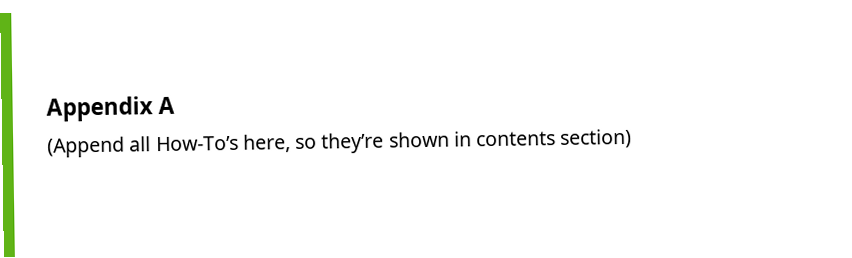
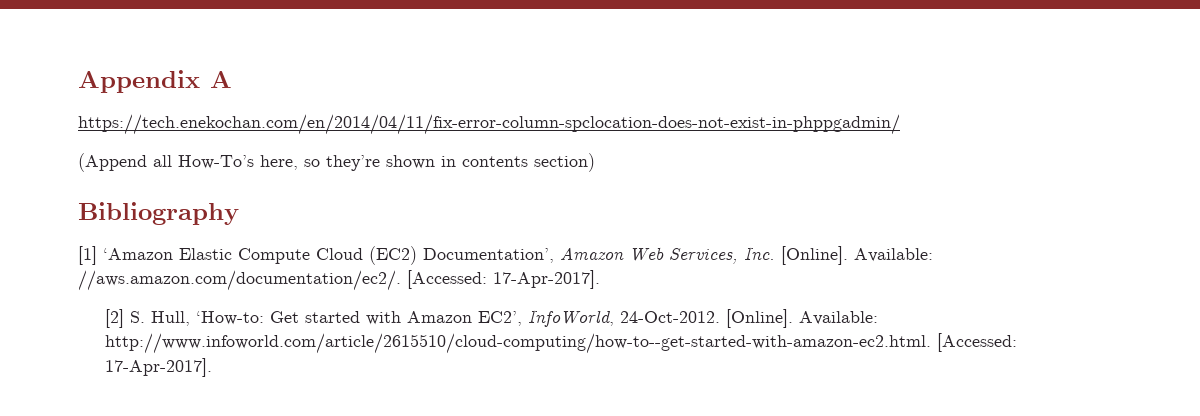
(176, 105) none -> [78,114,900,135] // https://tech.enekochan.com/en/2014/04/11/fix-error-column-spclocation-does-not-exist-in-phppgadmin/
(633, 138) none -> [78,202,239,225] [78,246,933,265] [78,270,600,291] [105,309,879,328] [105,333,1018,354] [105,358,213,377] // Bibliography // [1] ‘Amazon Elastic Compute Cloud (EC2) Documentation’, Amazon Web Services, Inc. [Online]. Available: //aws.amazon.com/documentation/ec2/. [Accessed: 17-Apr-2017]. // [2] S. Hull, ‘How-to: Get started with Amazon EC2’, InfoWorld, 24-Oct-2012. [Online]. Available: http://www.infoworld.com/article/2615510/cloud-computing/how-to--get-started-with-amazon-ec2.html. [Accessed: 17-Apr-2017].

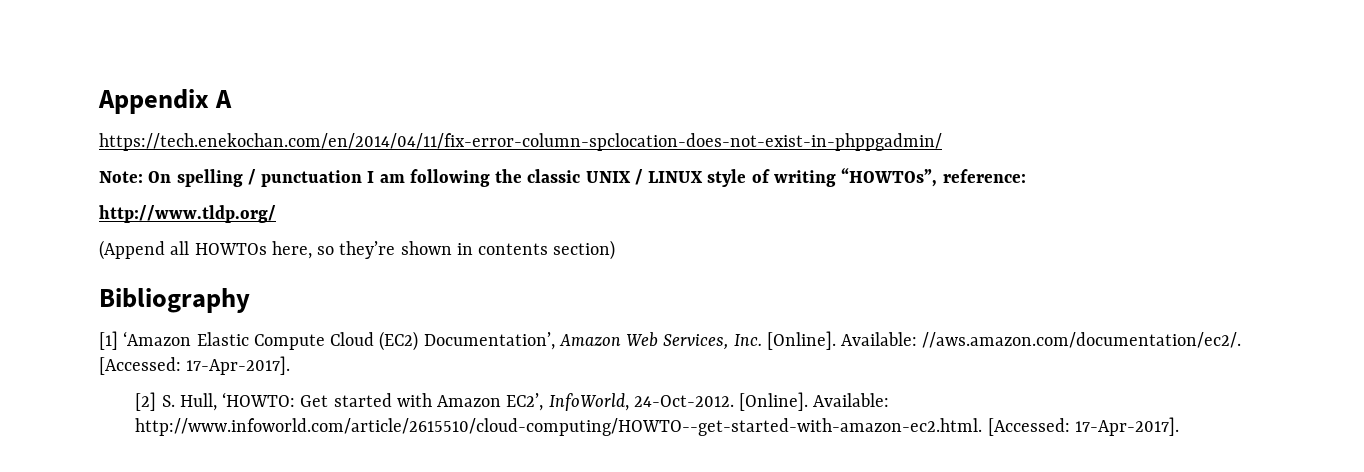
(900, 124) none -> [99,168,1026,187] [99,205,276,223] // Note: On spelling / punctuation I am following the classic UNIX / LINUX style of writing “HOWTOs”, reference: // http://www.tldp.org/
[178,155,254,169] How-To’s -> [194,243,267,255] HOWTOs
[196,311,265,325] ‘How-to: -> [222,392,296,407] ‘HOWTO:
[105,333,932,354] http://www.infoworld.com/article/2615510/cloud-computing/how-to--get-started-with-amazon-ec2.html. -> [135,418,983,436] http://www.infoworld.com/article/2615510/cloud-computing/HOWTO--get-started-with-amazon-ec2.html.

